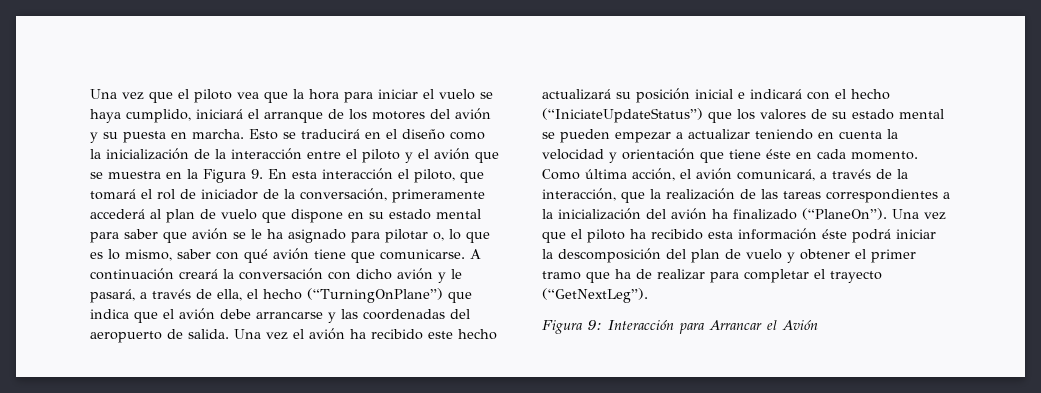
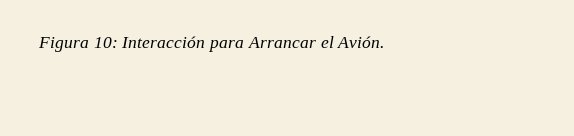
[90,89,493,103] [90,108,491,123] [90,129,485,143] [90,148,499,163] [90,168,484,183] [90,188,485,203] [90,209,481,223] [90,228,490,243] [90,248,481,263] [90,268,462,283] [90,288,472,303] [90,308,470,323] [90,328,497,343] [542,88,890,103] [542,108,944,123] [542,129,898,143] [542,148,918,163] [542,168,908,181] [542,188,950,203] [542,208,946,220] [542,228,936,243] [542,248,916,263] [542,269,882,283] [542,288,648,303] [542,320,602,334] Una vez que el piloto vea que la hora para iniciar el vuelo se haya cumplido, iniciará el arranque de los motores del avión y su puesta en marcha. Esto se traducirá en el diseño como la inicialización de la interacción entre el piloto y el avión que se muestra en la Figura 9. En esta interacción el piloto, que tomará el rol de iniciador de la conversación, primeramente accederá al plan de vuelo que dispone en su estado mental para saber que avión se le ha asignado para pilotar o, lo que es lo mismo, saber con qué avión tiene que comunicarse. A continuación creará la conversación con dicho avión y le pasará, a través de ella, el hecho (“TurningOnPlane”) que indica que el avión debe arrancarse y las coordenadas del aeropuerto de salida. Una vez el avión ha recibido este hecho actualizará su posición inicial e indicará con el hecho (“IniciateUpdateStatus”) que los valores de su estado mental se pueden empezar a actualizar teniendo en cuenta la velocidad y orientación que tiene éste en cada momento. Como última acción, el avión comunicará, a través de la interacción, que la realización de las tareas correspondientes a la inicialización del avión ha finalizado (“PlaneOn”). Una vez que el piloto ha recibido esta información éste podrá iniciar la descomposición del plan de vuelo y obtener el primer tramo que ha de realizar para completar el trayecto (“GetNextLeg”). // Figura 9: -> [38,37,118,52] Figura 10:
[782,320,818,330] Avión -> [337,36,385,48] Avión.

